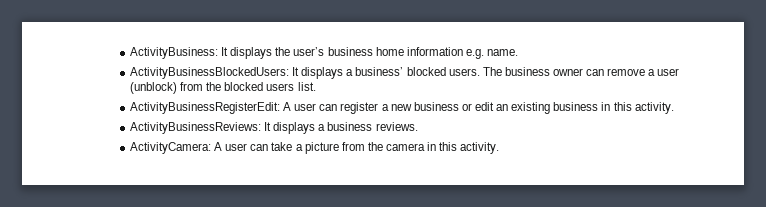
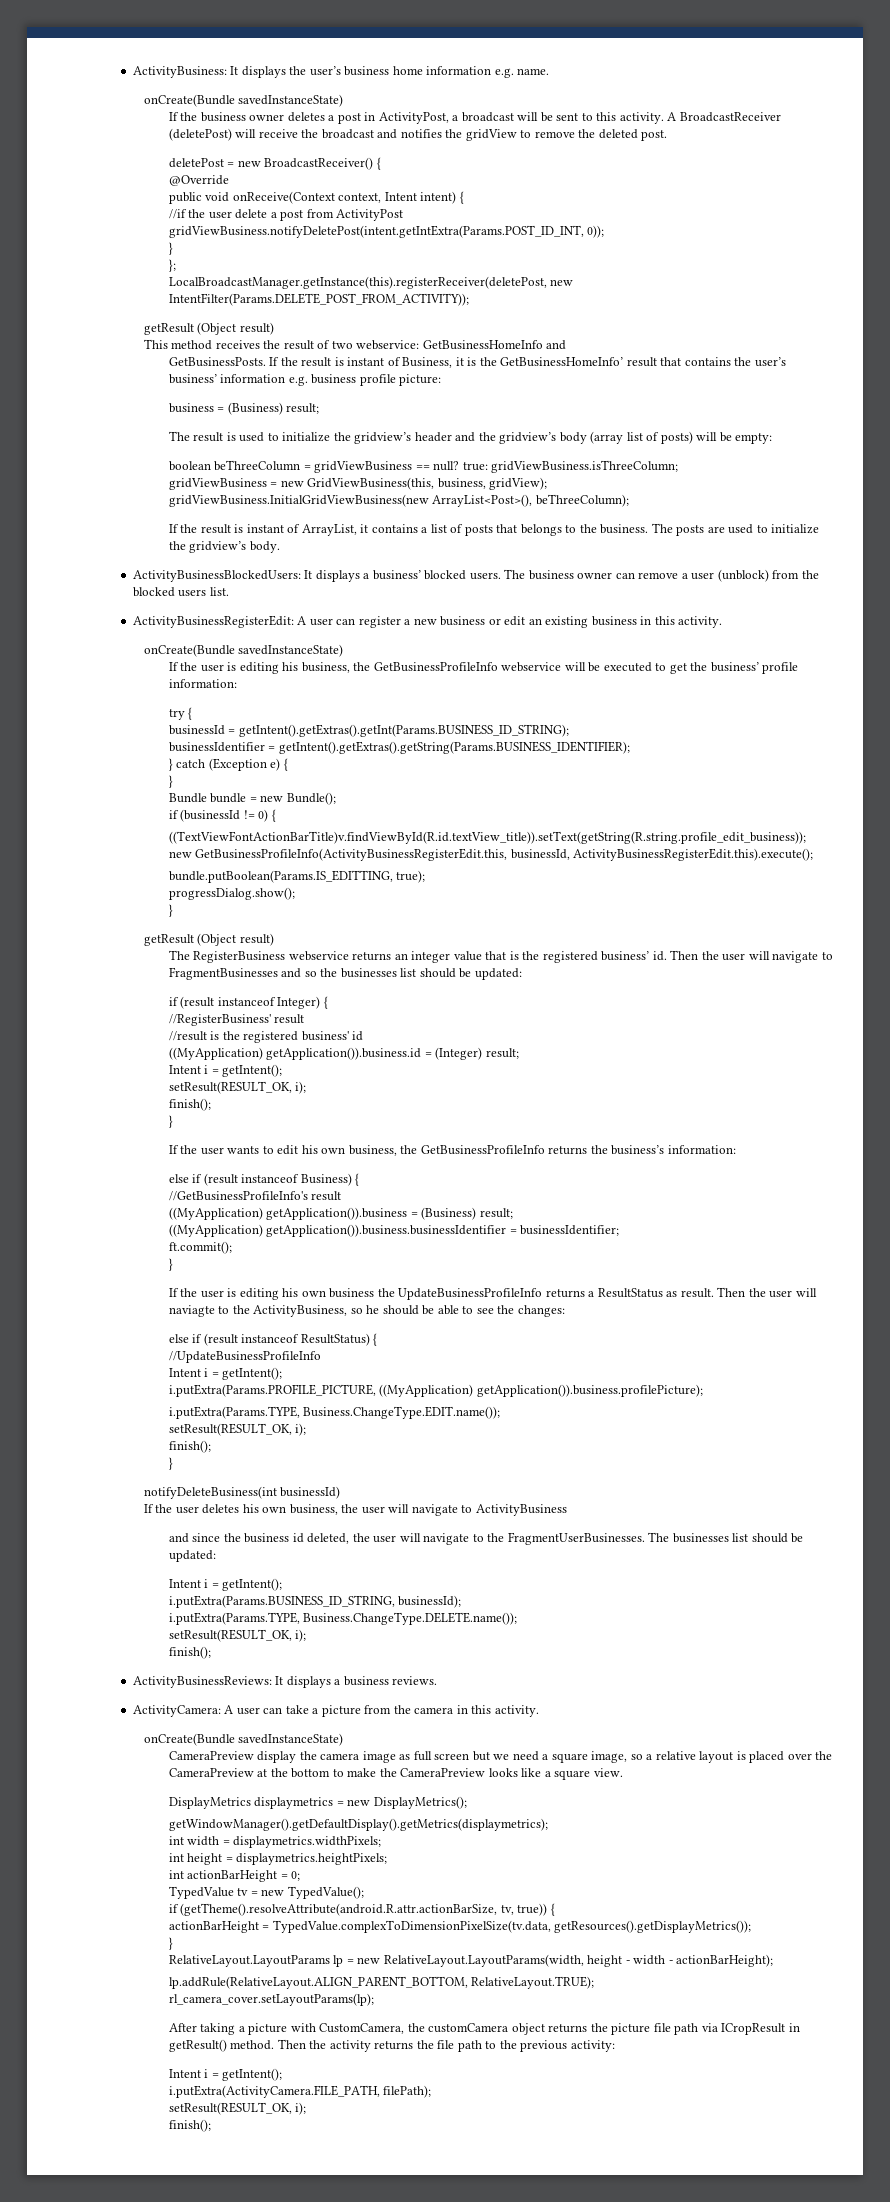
(519, 52) none -> [143,94,344,107] [168,112,781,124] [168,128,668,141] [168,157,381,170] [168,175,229,186] [168,191,464,204] [168,209,404,221] [168,225,605,238] [168,242,173,255] [168,259,176,272] [168,276,574,289] [168,293,469,306] [143,322,274,335] [143,339,567,350] [168,357,786,368] [168,374,442,386] [168,402,320,415] [168,431,773,444] [168,460,679,473] [168,477,548,490] [168,494,629,507] [168,523,820,536] [168,541,280,553] // onCreate(Bundle savedInstanceState) // If the business owner deletes a post in ActivityPost, a broadcast will be sent to this activity. A BroadcastReceiver (deletePost) will receive the broadcast and notifies the gridView to remove the deleted post. // deletePost = new BroadcastReceiver() { // @Override // public void onReceive(Context context, Intent intent) { // //if the user delete a post from ActivityPost // gridViewBusiness.notifyDeletePost(intent.getIntExtra(Params.POST_ID_INT, 0)); // } // }; // LocalBroadcastManager.getInstance(this).registerReceiver(deletePost, new IntentFilter(Params.DELETE_POST_FROM_ACTIVITY)); // getResult (Object result) // This method receives the result of two webservice: GetBusinessHomeInfo and // GetBusinessPosts. If the result is instant of Business, it is the GetBusinessHomeInfo’ result that contains the user’s business’ information e.g. business profile picture: // business = (Business) result; // The result is used to initialize the gridview’s header and the gridview’s body (array list of posts) will be empty: // boolean beThreeColumn = gridViewBusiness == null? true: gridViewBusiness.isThreeColumn; // gridViewBusiness = new GridViewBusiness(this, business, gridView); // gridViewBusiness.InitialGridViewBusiness(new ArrayList<Post>(), beThreeColumn); // If the result is instant of ArrayList, it contains a list of posts that belongs to the business. The posts are used to initialize the gridview’s body.
(674, 108) none -> [143,644,344,657] [168,662,799,674] [168,679,237,688] [168,707,193,720] [168,724,569,737] [168,741,630,754] [168,758,288,771] [168,775,173,788] [168,792,336,805] [168,809,276,822] [168,831,806,844] [168,848,814,861] [168,870,426,883] [168,887,295,900] [168,904,173,917] [143,933,274,946] [168,950,833,963] [168,967,522,980] [168,996,328,1009] [168,1014,305,1026] [168,1031,364,1043] [168,1047,519,1060] [168,1064,283,1077] [168,1081,307,1094] [168,1098,211,1111] [168,1115,173,1128] [168,1145,736,1156] [168,1173,360,1186] [168,1191,342,1201] [168,1207,513,1220] [168,1224,620,1237] [168,1241,232,1254] [168,1258,173,1271] [168,1287,817,1300] [168,1305,565,1317] [168,1333,378,1346] [168,1351,321,1363] [168,1367,283,1380] [168,1384,703,1397] [168,1406,501,1419] [168,1423,307,1436] [168,1440,211,1453] [168,1457,173,1470] [143,1486,341,1499] [143,1504,567,1516] [168,1532,804,1545] [168,1550,216,1562] [168,1578,283,1591] [168,1595,462,1608] [168,1612,518,1625] [168,1629,307,1642] [168,1646,211,1659] // onCreate(Bundle savedInstanceState) // If the user is editing his business, the GetBusinessProfileInfo webservice will be executed to get the business’ profile information: // try { // businessId = getIntent().getExtras().getInt(Params.BUSINESS_ID_STRING); // businessIdentifier = getIntent().getExtras().getString(Params.BUSINESS_IDENTIFIER); // } catch (Exception e) { // } // Bundle bundle = new Bundle(); // if (businessId != 0) { // ((TextViewFontActionBarTitle)v.findViewById(R.id.textView_title)).setText(getString(R.string.profile_edit_business)); // new GetBusinessProfileInfo(ActivityBusinessRegisterEdit.this, businessId, ActivityBusinessRegisterEdit.this).execute(); // bundle.putBoolean(Params.IS_EDITTING, true); // progressDialog.show(); // } // getResult (Object result) // The RegisterBusiness webservice returns an integer value that is the registered business’ id. Then the user will navigate to FragmentBusinesses and so the businesses list should be updated: // if (result instanceof Integer) { // //RegisterBusiness' result // //result is the registered business' id // ((MyApplication) getApplication()).business.id = (Integer) result; // Intent i = getIntent(); // setResult(RESULT_OK, i); // finish(); // } // If the user wants to edit his own business, the GetBusinessProfileInfo returns the business’s information: // else if (result instanceof Business) { // //GetBusinessProfileInfo's result // ((MyApplication) getApplication()).business = (Business) result; // ((MyApplication) getApplication()).business.businessIdentifier = businessIdentifier; // ft.commit(); // } // If the user is editing his own business the UpdateBusinessProfileInfo returns a ResultStatus as result. Then the user will naviagte to the ActivityBusiness, so he should be able to see the changes: // else if (result instanceof ResultStatus) { // //UpdateBusinessProfileInfo // Intent i = getIntent(); // i.putExtra(Params.PROFILE_PICTURE, ((MyApplication) getApplication()).business.profilePicture); // i.putExtra(Params.TYPE, Business.ChangeType.EDIT.name()); // setResult(RESULT_OK, i); // finish(); // } // notifyDeleteBusiness(int businessId) // If the user deletes his own business, the user will navigate to ActivityBusiness // and since the business id deleted, the user will navigate to the FragmentUserBusinesses. The businesses list should be updated: // Intent i = getIntent(); // i.putExtra(Params.BUSINESS_ID_STRING, businessId); // i.putExtra(Params.TYPE, Business.ChangeType.DELETE.name()); // setResult(RESULT_OK, i); // finish();
(500, 148) none -> [143,1733,344,1746] [168,1751,833,1763] [168,1768,623,1780] [168,1796,467,1809] [168,1818,548,1831] [168,1836,382,1848] [168,1853,388,1865] [168,1870,301,1882] [168,1886,364,1899] [168,1903,555,1916] [168,1920,752,1933] [168,1937,173,1950] [168,1954,774,1967] [168,1976,595,1989] [168,1993,374,2006] [168,2023,800,2035] [168,2039,615,2052] [168,2068,283,2081] [168,2085,432,2098] [168,2102,307,2115] [168,2119,211,2132] // onCreate(Bundle savedInstanceState) // CameraPreview display the camera image as full screen but we need a square image, so a relative layout is placed over the CameraPreview at the bottom to make the CameraPreview looks like a square view. // DisplayMetrics displaymetrics = new DisplayMetrics(); // getWindowManager().getDefaultDisplay().getMetrics(displaymetrics); // int width = displaymetrics.widthPixels; // int height = displaymetrics.heightPixels; // int actionBarHeight = 0; // TypedValue tv = new TypedValue(); // if (getTheme().resolveAttribute(android.R.attr.actionBarSize, tv, true)) { // actionBarHeight = TypedValue.complexToDimensionPixelSize(tv.data, getResources().getDisplayMetrics()); // } // RelativeLayout.LayoutParams lp = new RelativeLayout.LayoutParams(width, height - width - actionBarHeight); // lp.addRule(RelativeLayout.ALIGN_PARENT_BOTTOM, RelativeLayout.TRUE); // rl_camera_cover.setLayoutParams(lp); // After taking a picture with CustomCamera, the customCamera object returns the picture file path via ICropResult in getResult() method. Then the activity returns the file path to the previous activity: // Intent i = getIntent(); // i.putExtra(ActivityCamera.FILE_PATH, filePath); // setResult(RESULT_OK, i); // finish();

